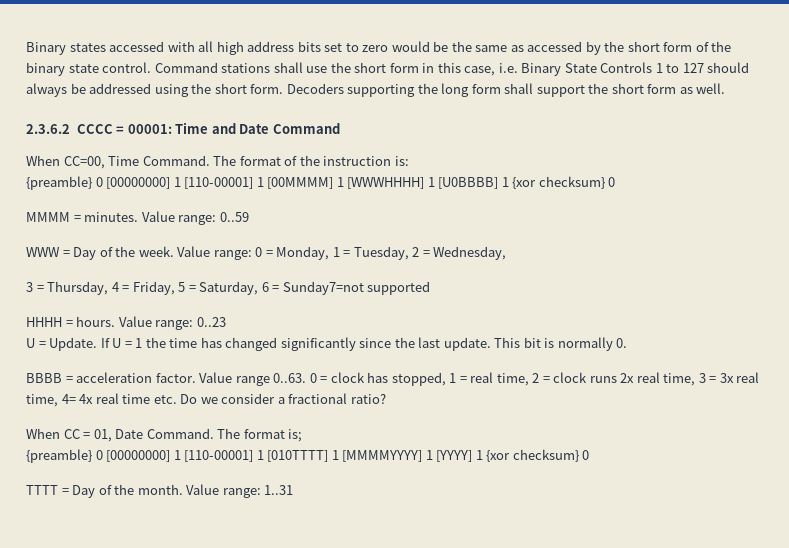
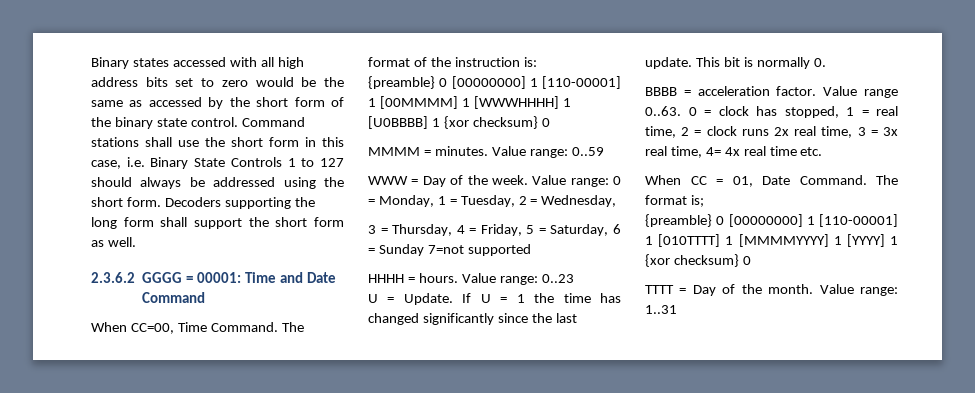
[76,124,113,134] CCCC -> [142,272,183,283] GGGG
[282,281,364,295] Sunday7=not -> [378,244,464,256] Sunday 7=not
[180,393,386,404] Do we consider a fractional ratio? -> (823, 151) none

